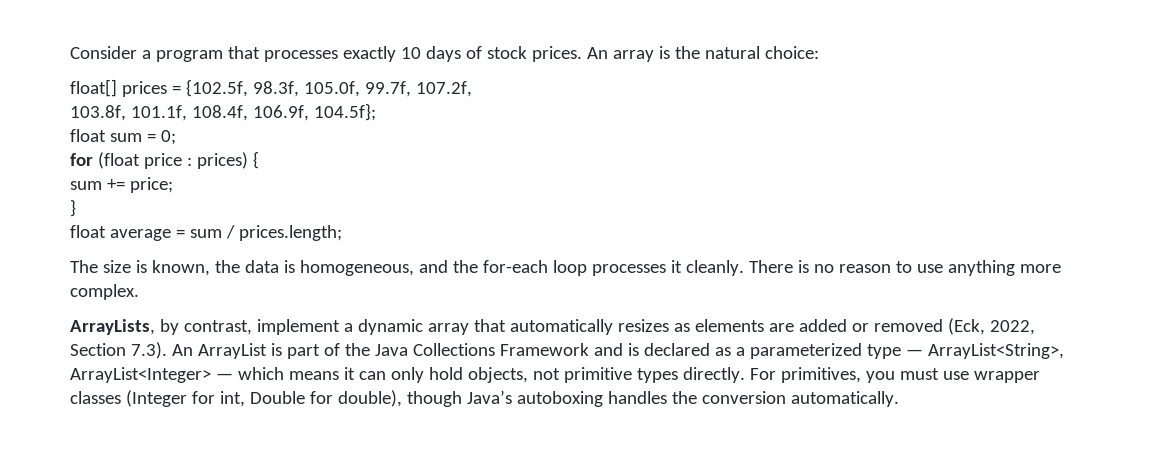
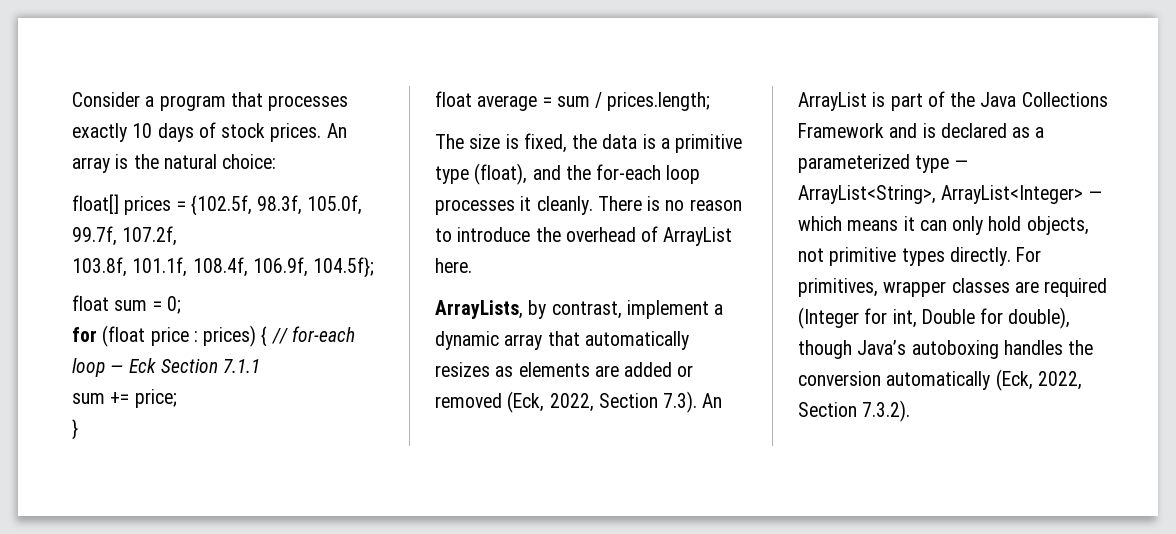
(259, 160) none -> [271,326,355,344] [72,358,261,377] // for-each loop — Eck Section 7.1.1
[151,260,210,276] known, -> [523,133,567,153] fixed,
[299,260,414,276] homogeneous, -> [660,134,743,153] [435,163,528,185] a primitive type (float),
[916,260,1061,276] [70,284,139,300] use anything more complex. -> [457,226,733,246] [435,258,472,273] introduce the overhead of ArrayList here.
[865,368,1040,383] [70,391,121,404] you must use wrapper classes -> [883,278,1108,297] wrapper classes are required
[790,391,899,407] automatically. -> [886,369,1082,391] [798,400,911,422] automatically (Eck, 2022, Section 7.3.2).

